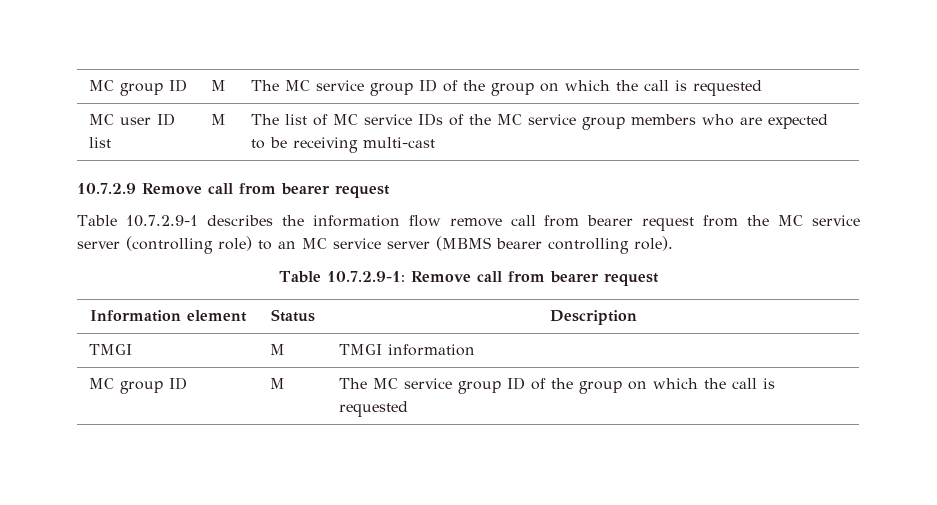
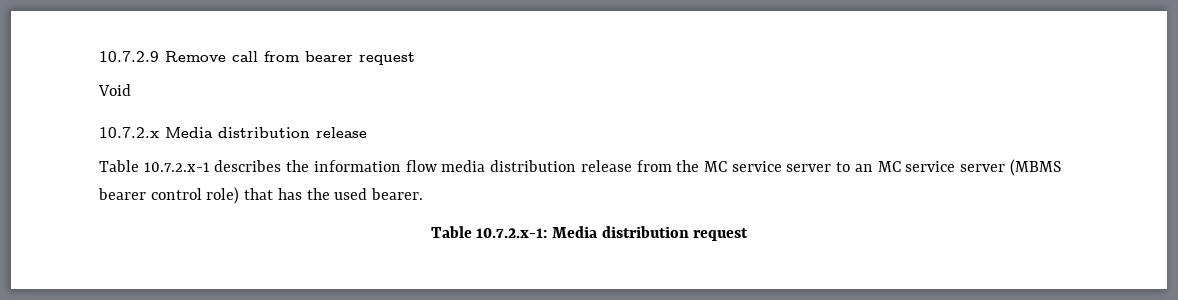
[89,79,188,96] [211,80,227,91] [251,79,763,96] [89,113,176,126] [89,137,112,148] [211,114,227,125] [251,113,829,130] [251,137,436,153] MC group ID | M | The MC service group ID of the group on which the call is requested // MC user ID list | M | The list of MC service IDs of the MC service group members who are expected to be receiving multi-cast // -> (99, 56) none
[77,215,198,227] // Table 10.7.2.9-1 -> [98,84,131,96] [99,127,367,138] [99,160,210,172] // Void // 10.7.2.x Media distribution release // Table 10.7.2.x-1
[449,215,695,231] remove call from bearer request -> [441,160,632,172] media distribution release
[126,236,252,254] (controlling role) -> (832, 168) none
[548,236,673,254] [279,271,659,286] [90,310,247,322] [271,309,315,322] [549,310,637,325] [89,344,133,355] [270,344,286,355] [339,344,476,356] [89,377,188,394] [270,378,286,389] [339,377,776,394] [339,401,409,417] controlling role). // Table 10.7.2.9-1: Remove call from bearer request // Information element | Status | Description // TMGI | M | TMGI information // MC group ID | M | The MC service group ID of the group on which the call is requested -> [150,187,424,204] [430,226,749,241] control role) that has the used bearer. // Table 10.7.2.x-1: Media distribution request

